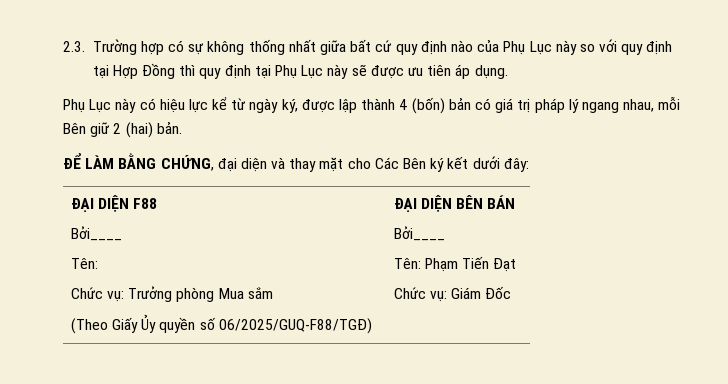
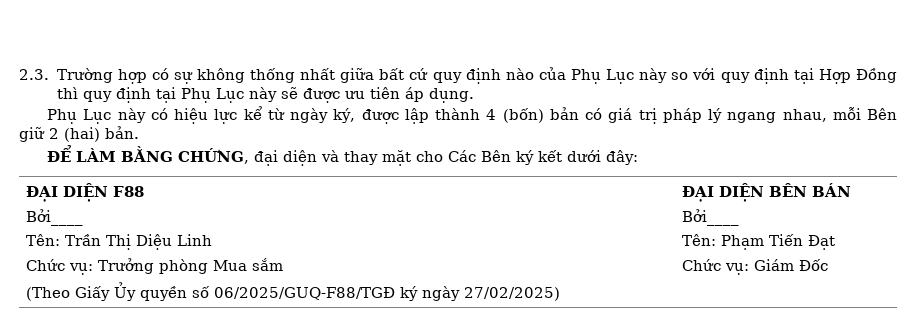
(98, 263) none -> [65,234,213,250] Trần Thị Diệu Linh
[218,318,372,334] 06/2025/GUQ-F88/TGĐ) -> [214,286,561,301] 06/2025/GUQ-F88/TGĐ ký ngày 27/02/2025)

